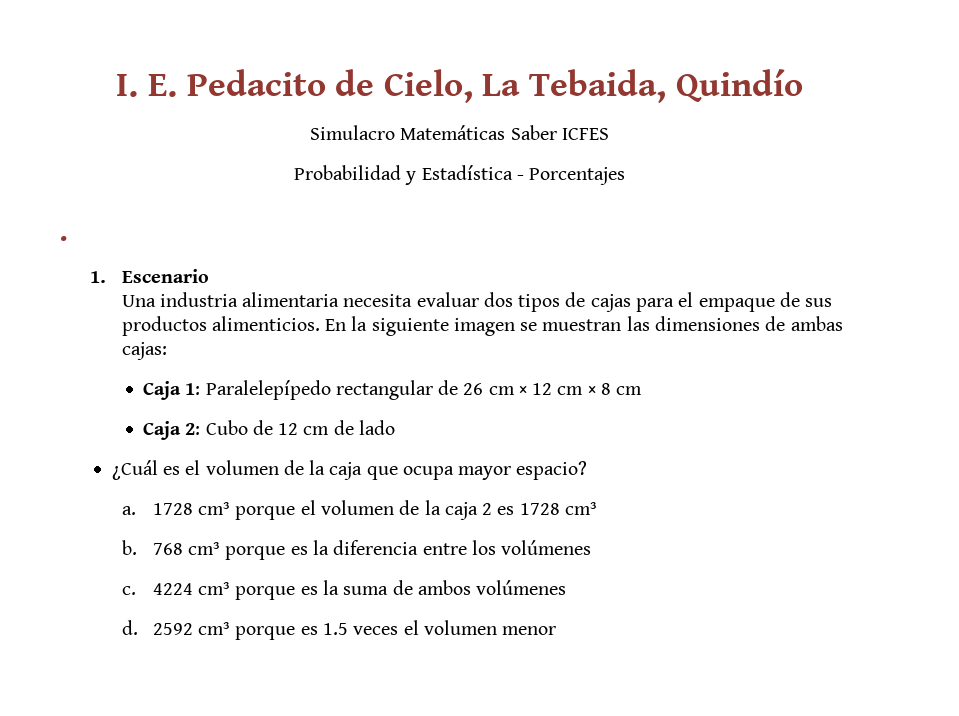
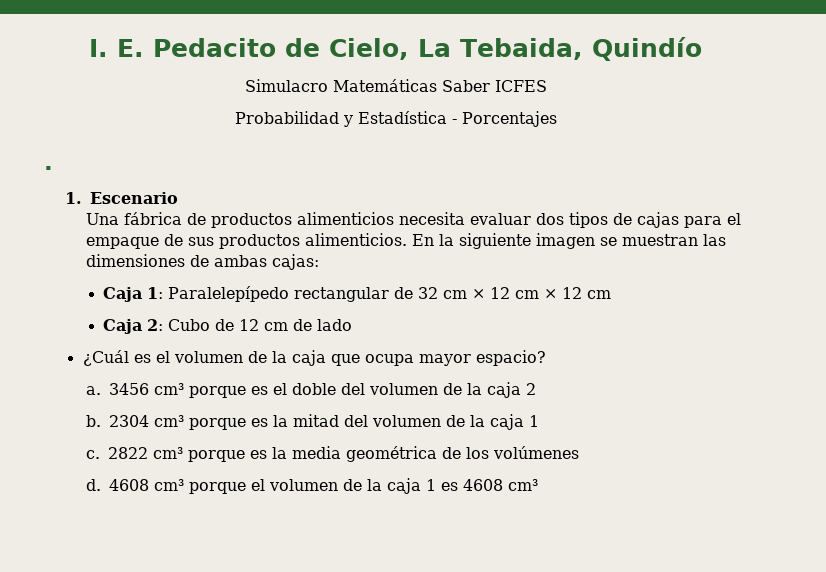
[159,292,340,307] industria alimentaria -> [123,212,394,228] fábrica de productos alimenticios
[463,383,484,395] 26 -> [418,287,439,299] 32
[600,383,611,395] 8 -> [562,287,583,299] 12
[152,503,193,515] 1728 -> [108,382,536,398] [85,414,539,430] [85,446,579,462] [85,479,149,491] 3456 cm³ porque es el doble del volumen de la caja 2 // b. 2304 cm³ porque es la mitad del volumen de la caja 1 // c. 2822 cm³ porque es la media geométrica de los volúmenes // d. 4608
[482,502,597,515] [121,540,592,560] [121,580,567,600] [121,620,557,640] 2 es 1728 cm³ // b. 768 cm³ porque es la diferencia entre los volúmenes // c. 4224 cm³ porque es la suma de ambos volúmenes // d. 2592 cm³ porque es 1.5 veces el volumen menor -> [425,479,538,491] 1 es 4608 cm³

